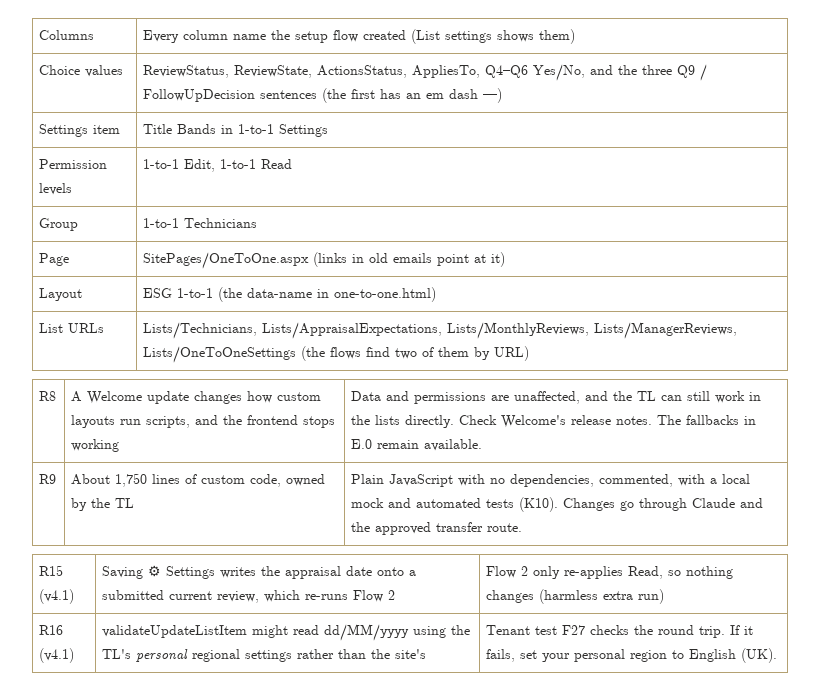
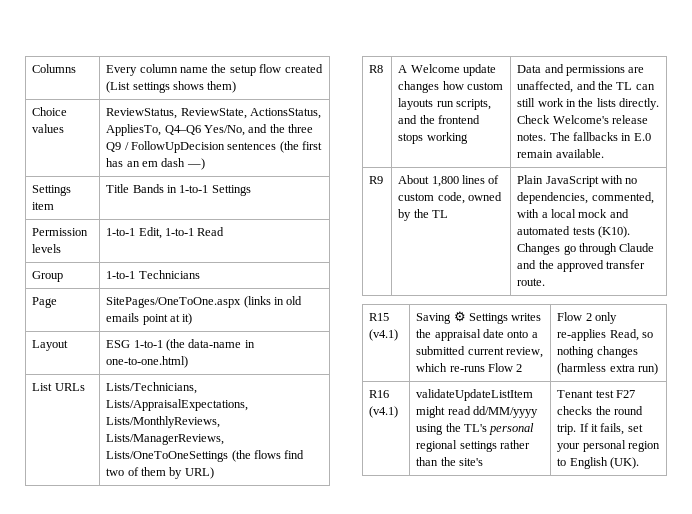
[115,473,148,487] 1,750 -> [431,176,459,187] 1,800

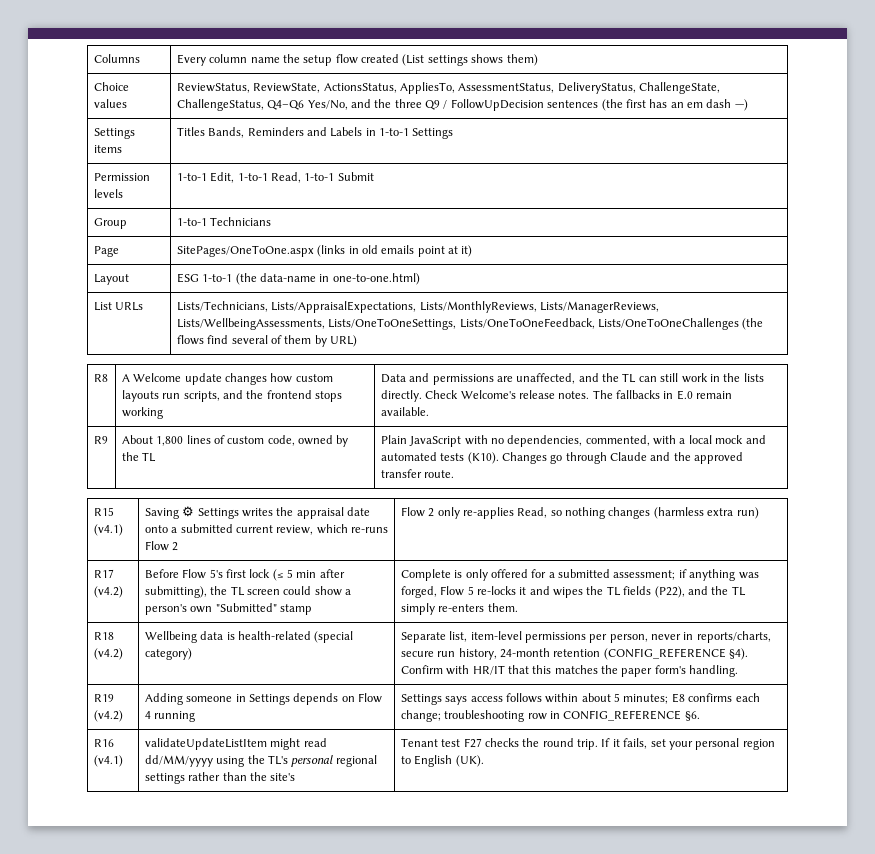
(162, 130) none -> [458,82,721,94] [176,99,264,111] AssessmentStatus, DeliveryStatus, ChallengeState, ChallengeStatus,
[32,202,55,210] [106,184,164,193] item | Title Bands -> [93,145,122,153] [176,127,363,138] items | Titles Bands, Reminders and Labels
[197,227,225,236] Read -> [270,172,374,183] Read, 1-to-1 Submit
[106,451,229,462] Lists/OneToOneSettings -> [176,318,739,330] Lists/WellbeingAssessments, Lists/OneToOneSettings, Lists/OneToOneFeedback, Lists/OneToOneChallenges
[106,468,125,476] two -> [231,335,268,344] several
(658, 369) none -> [93,569,114,578] [93,586,123,598] [144,569,345,581] [144,586,352,598] [144,603,312,615] [400,569,759,581] [400,586,746,598] [400,603,518,615] [93,632,114,640] [93,648,123,660] [144,631,354,643] [144,648,192,660] [400,631,771,643] [400,648,749,660] [400,665,739,677] [93,694,114,702] [93,710,123,722] [144,693,383,705] [144,711,196,722] [400,693,760,705] [400,710,700,722] // R17 (v4.2) | Before Flow 5's first lock (≤ 5 min after submitting), the TL screen could show a person's own "Submitted" stamp | Complete is only offered for a submitted assessment; if anything was forged, Flow 5 re-locks it and wipes the TL fields (P22), and the TL simply re-enters them. // R18 (v4.2) | Wellbeing data is health-related (special category) | Separate list, item-level permissions per person, never in reports/charts, secure run history, 24-month retention (CONFIG_REFERENCE §4). Confirm with HR/IT that this matches the paper form's handling. // R19 (v4.2) | Adding someone in Settings depends on Flow 4 running | Settings says access follows within about 5 minutes; E8 confirms each change; troubleshooting row in CONFIG_REFERENCE §6.

